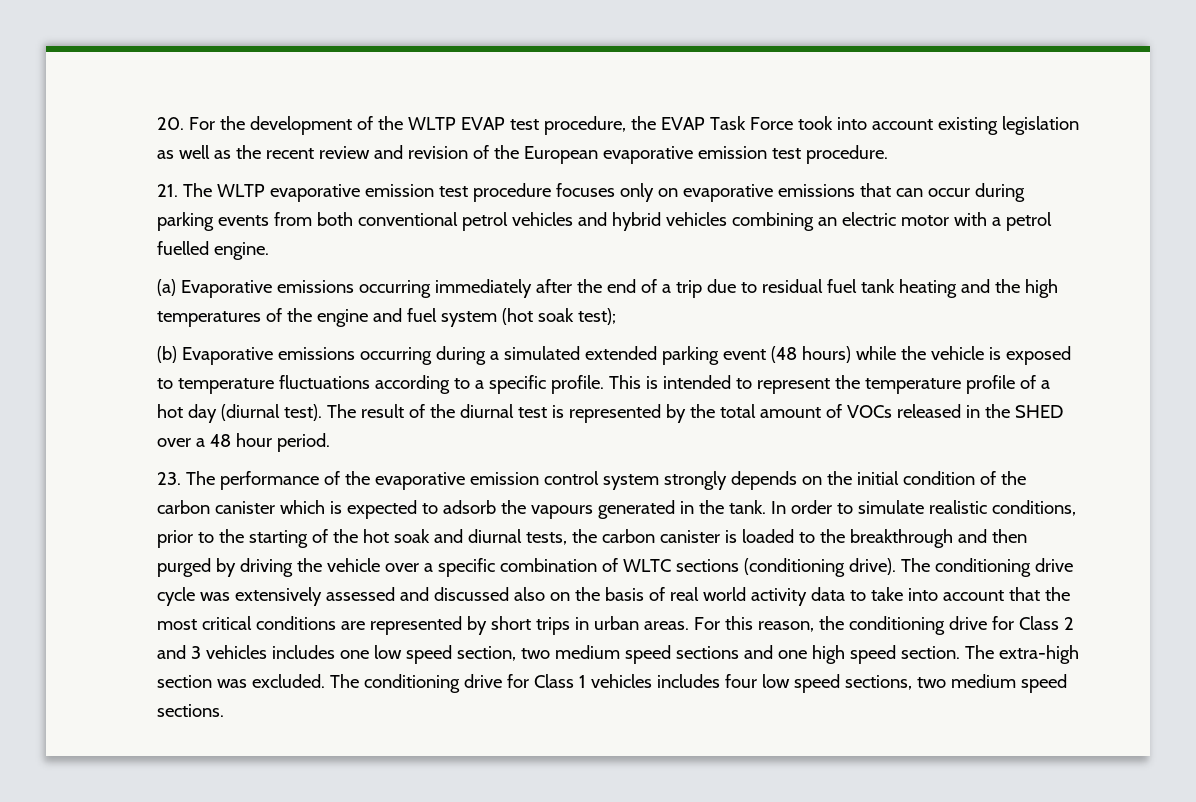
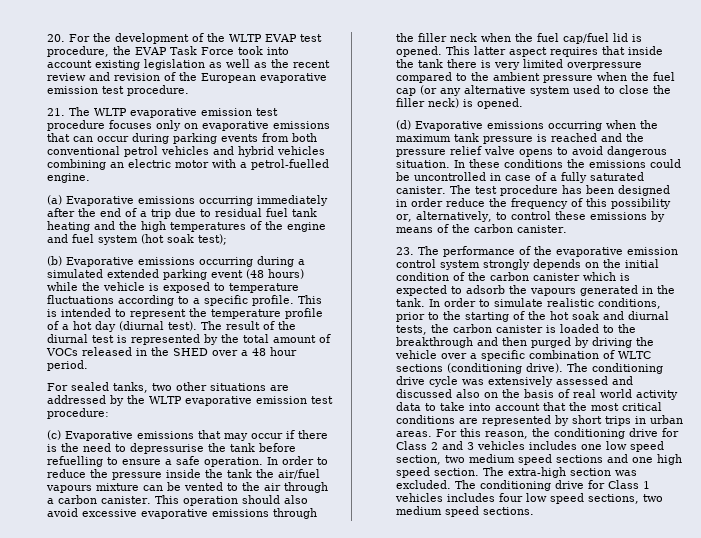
[1006,212,1053,231] [157,241,210,255] petrol fuelled -> [250,159,329,170] petrol-fuelled
(331, 442) none -> [46,382,289,393] [46,395,333,406] [46,408,109,419] [46,430,328,441] [46,443,296,454] [46,456,328,467] [46,469,320,480] [45,482,328,493] [46,495,308,506] [46,508,317,519] [395,33,642,44] [395,46,663,57] [395,59,642,70] [395,72,675,83] [395,85,671,96] [395,98,523,109] [395,120,658,131] [395,133,644,144] [395,146,667,157] [395,159,681,168] [395,172,644,183] [395,185,670,196] [395,198,671,209] [395,211,665,222] [395,224,567,233] // For sealed tanks, two other situations are addressed by the WLTP evaporative emission test procedure: // (c) Evaporative emissions that may occur if there is the need to depressurise the tank before refuelling to ensure a safe operation. In order to reduce the pressure inside the tank the air/fuel vapours mixture can be vented to the air through a carbon canister. This operation should also avoid excessive evaporative emissions through the filler neck when the fuel cap/fuel lid is opened. This latter aspect requires that inside the tank there is very limited overpressure compared to the ambient pressure when the fuel cap (or any alternative system used to close the filler neck) is opened. // (d) Evaporative emissions occurring when the maximum tank pressure is reached and the pressure relief valve opens to avoid dangerous situation. In these conditions the emissions could be uncontrolled in case of a fully saturated canister. The test procedure has been designed in order reduce the frequency of this possibility or, alternatively, to control these emissions by means of the carbon canister.

